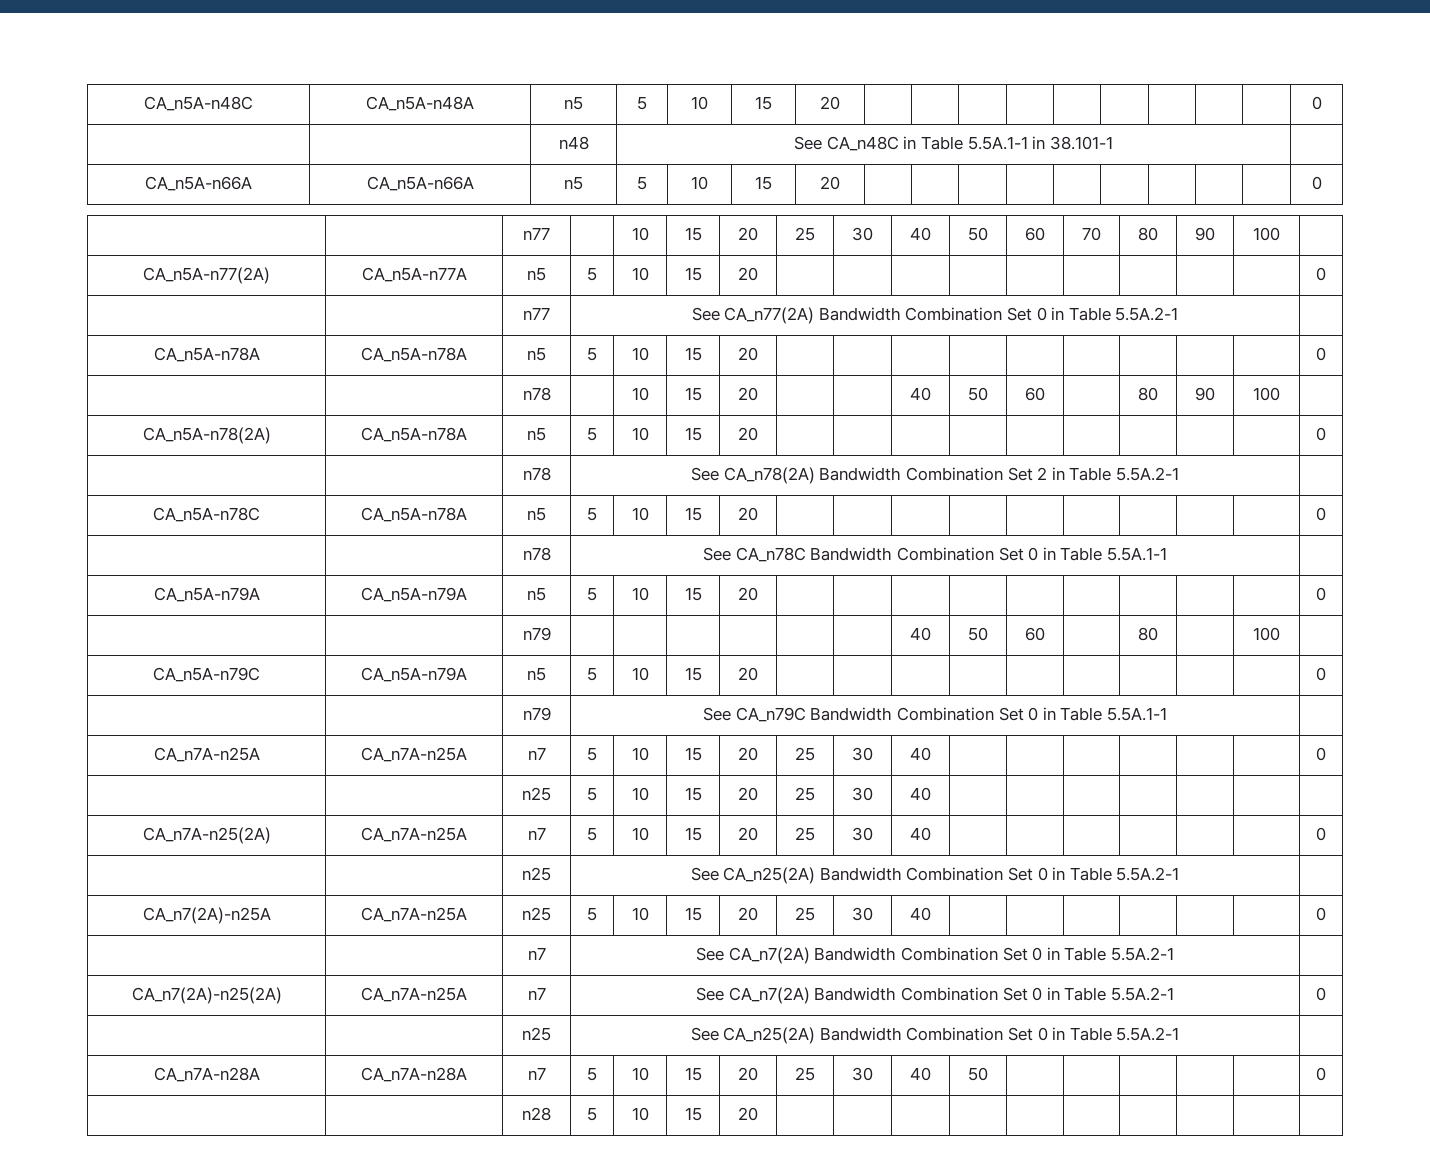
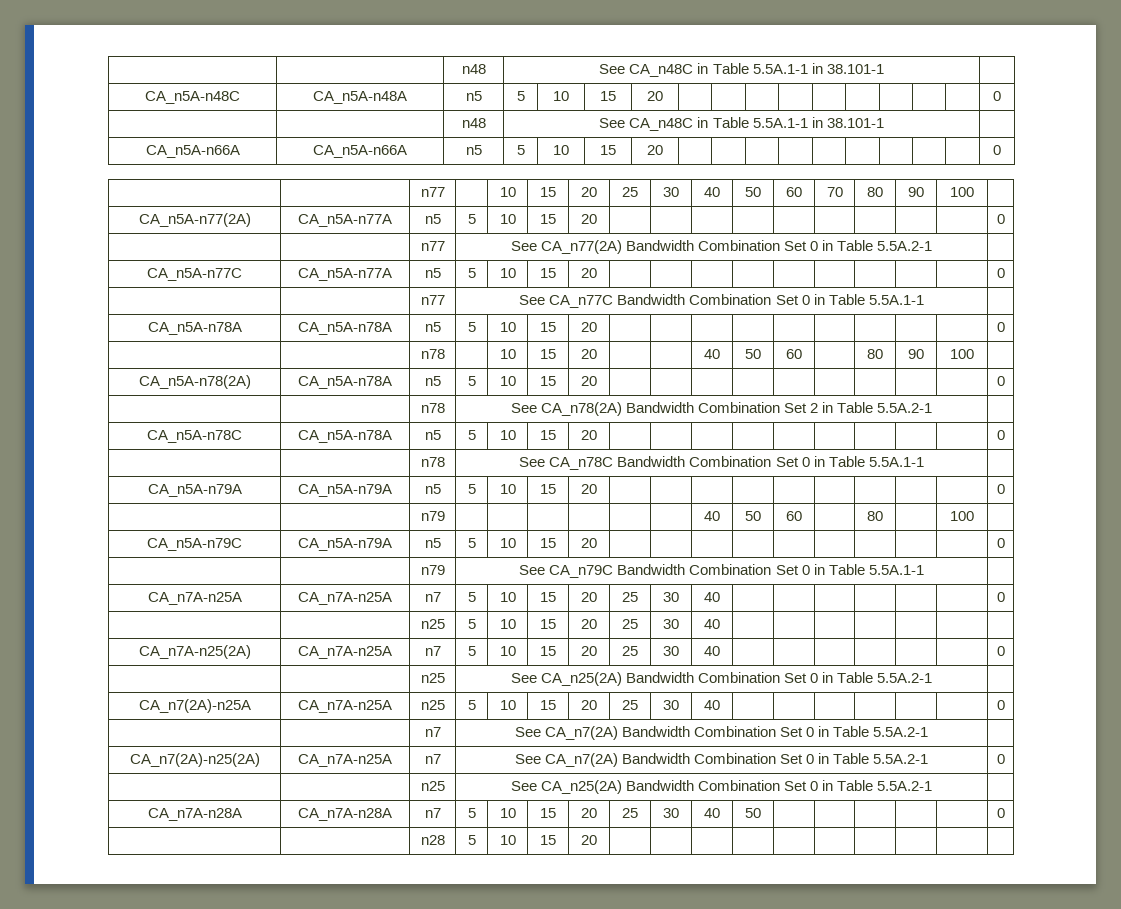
(144, 103) none -> [461,64,486,74] [599,63,884,77] | | n48 | See CA_n48C in Table 5.5A.1-1 in 38.101-1 | //
(1179, 314) none -> [147,268,242,281] [298,268,392,281] [424,268,441,278] [467,268,476,278] [499,268,516,278] [540,268,556,278] [581,268,597,278] [996,268,1005,278] [420,295,445,305] [519,294,924,308] // CA_n5A-n77C | CA_n5A-n77A | n5 | 5 | 10 | 15 | 20 | | | | | | | | | | 0 // | | n77 | See CA_n77C Bandwidth Combination Set 0 in Table 5.5A.1-1 |

